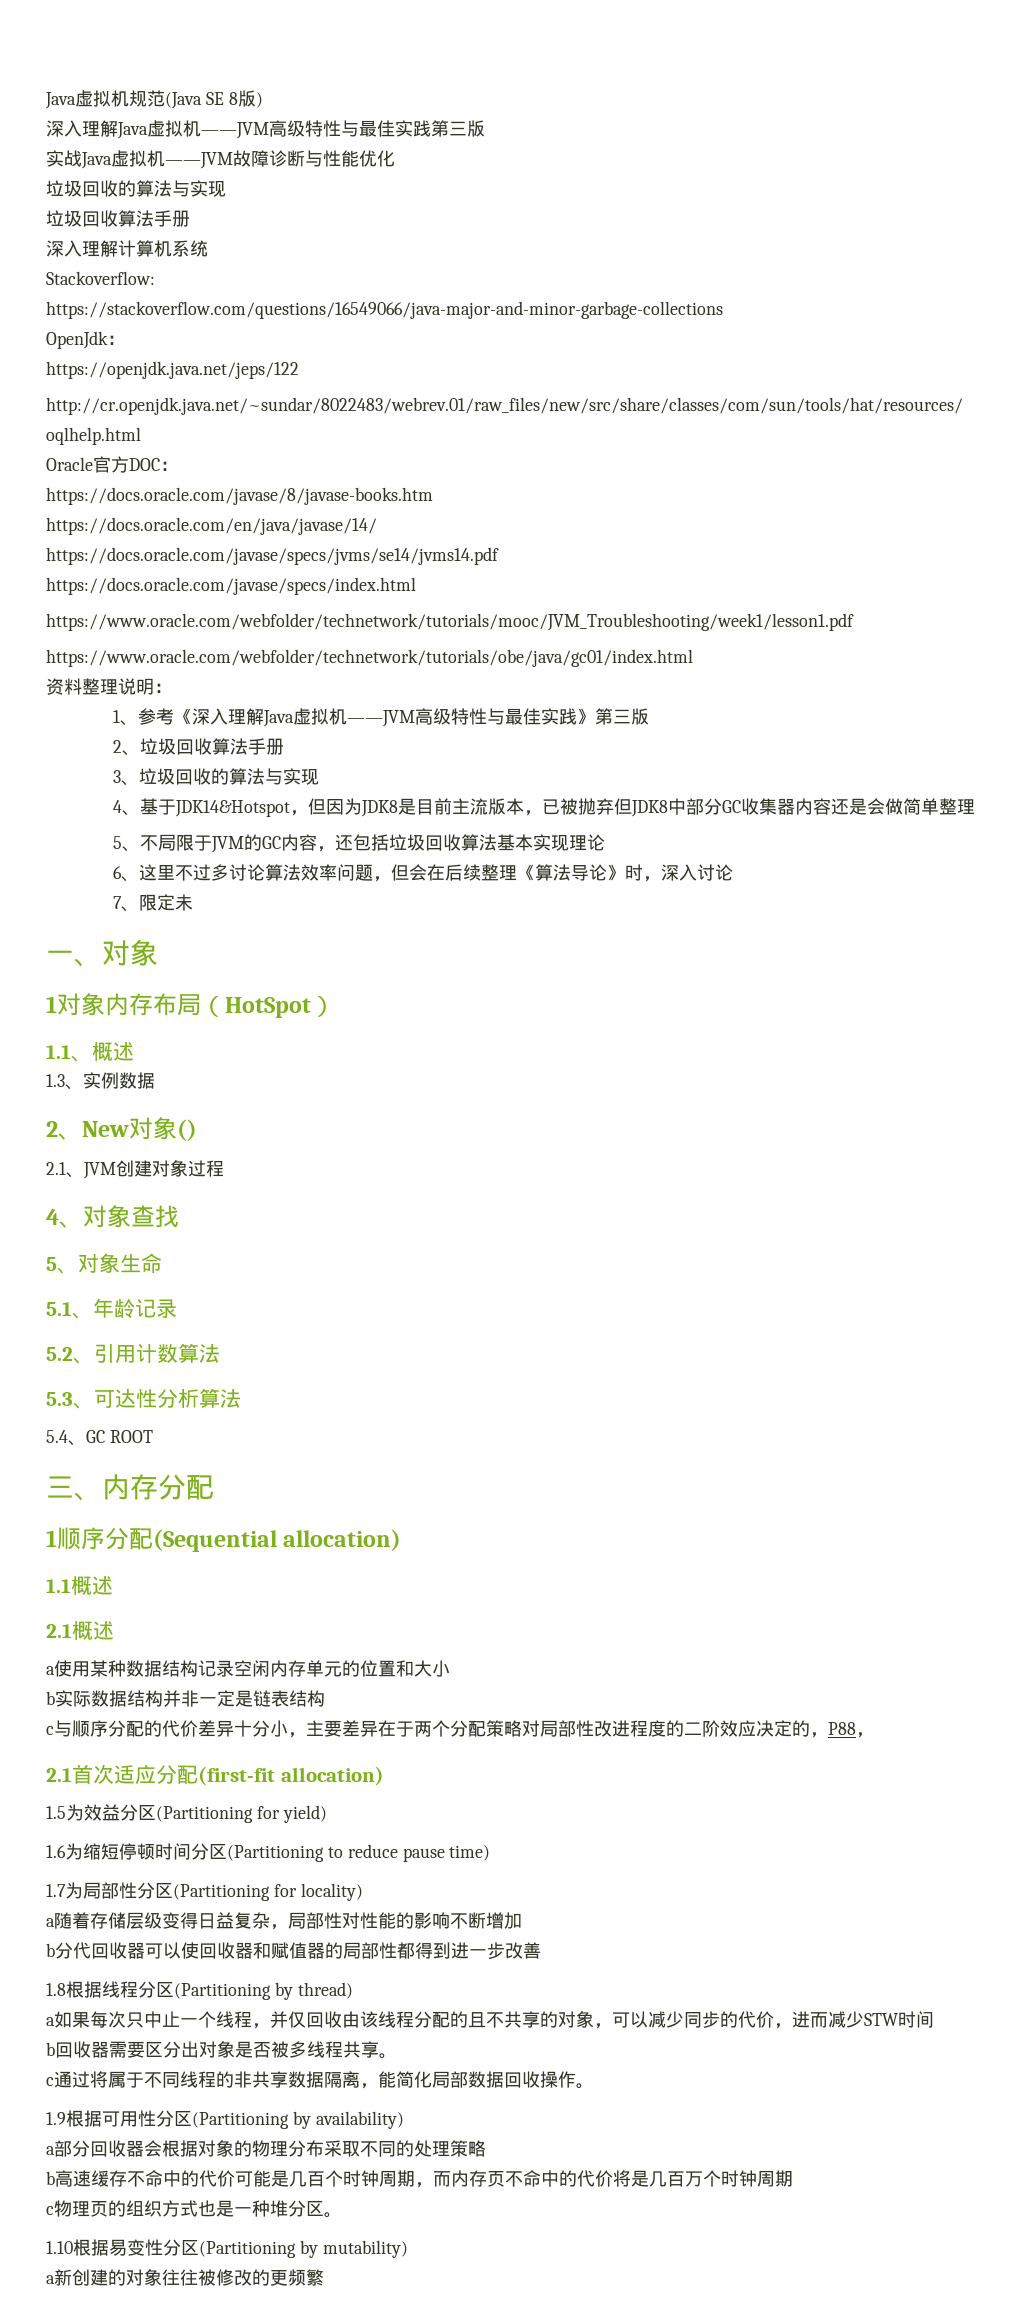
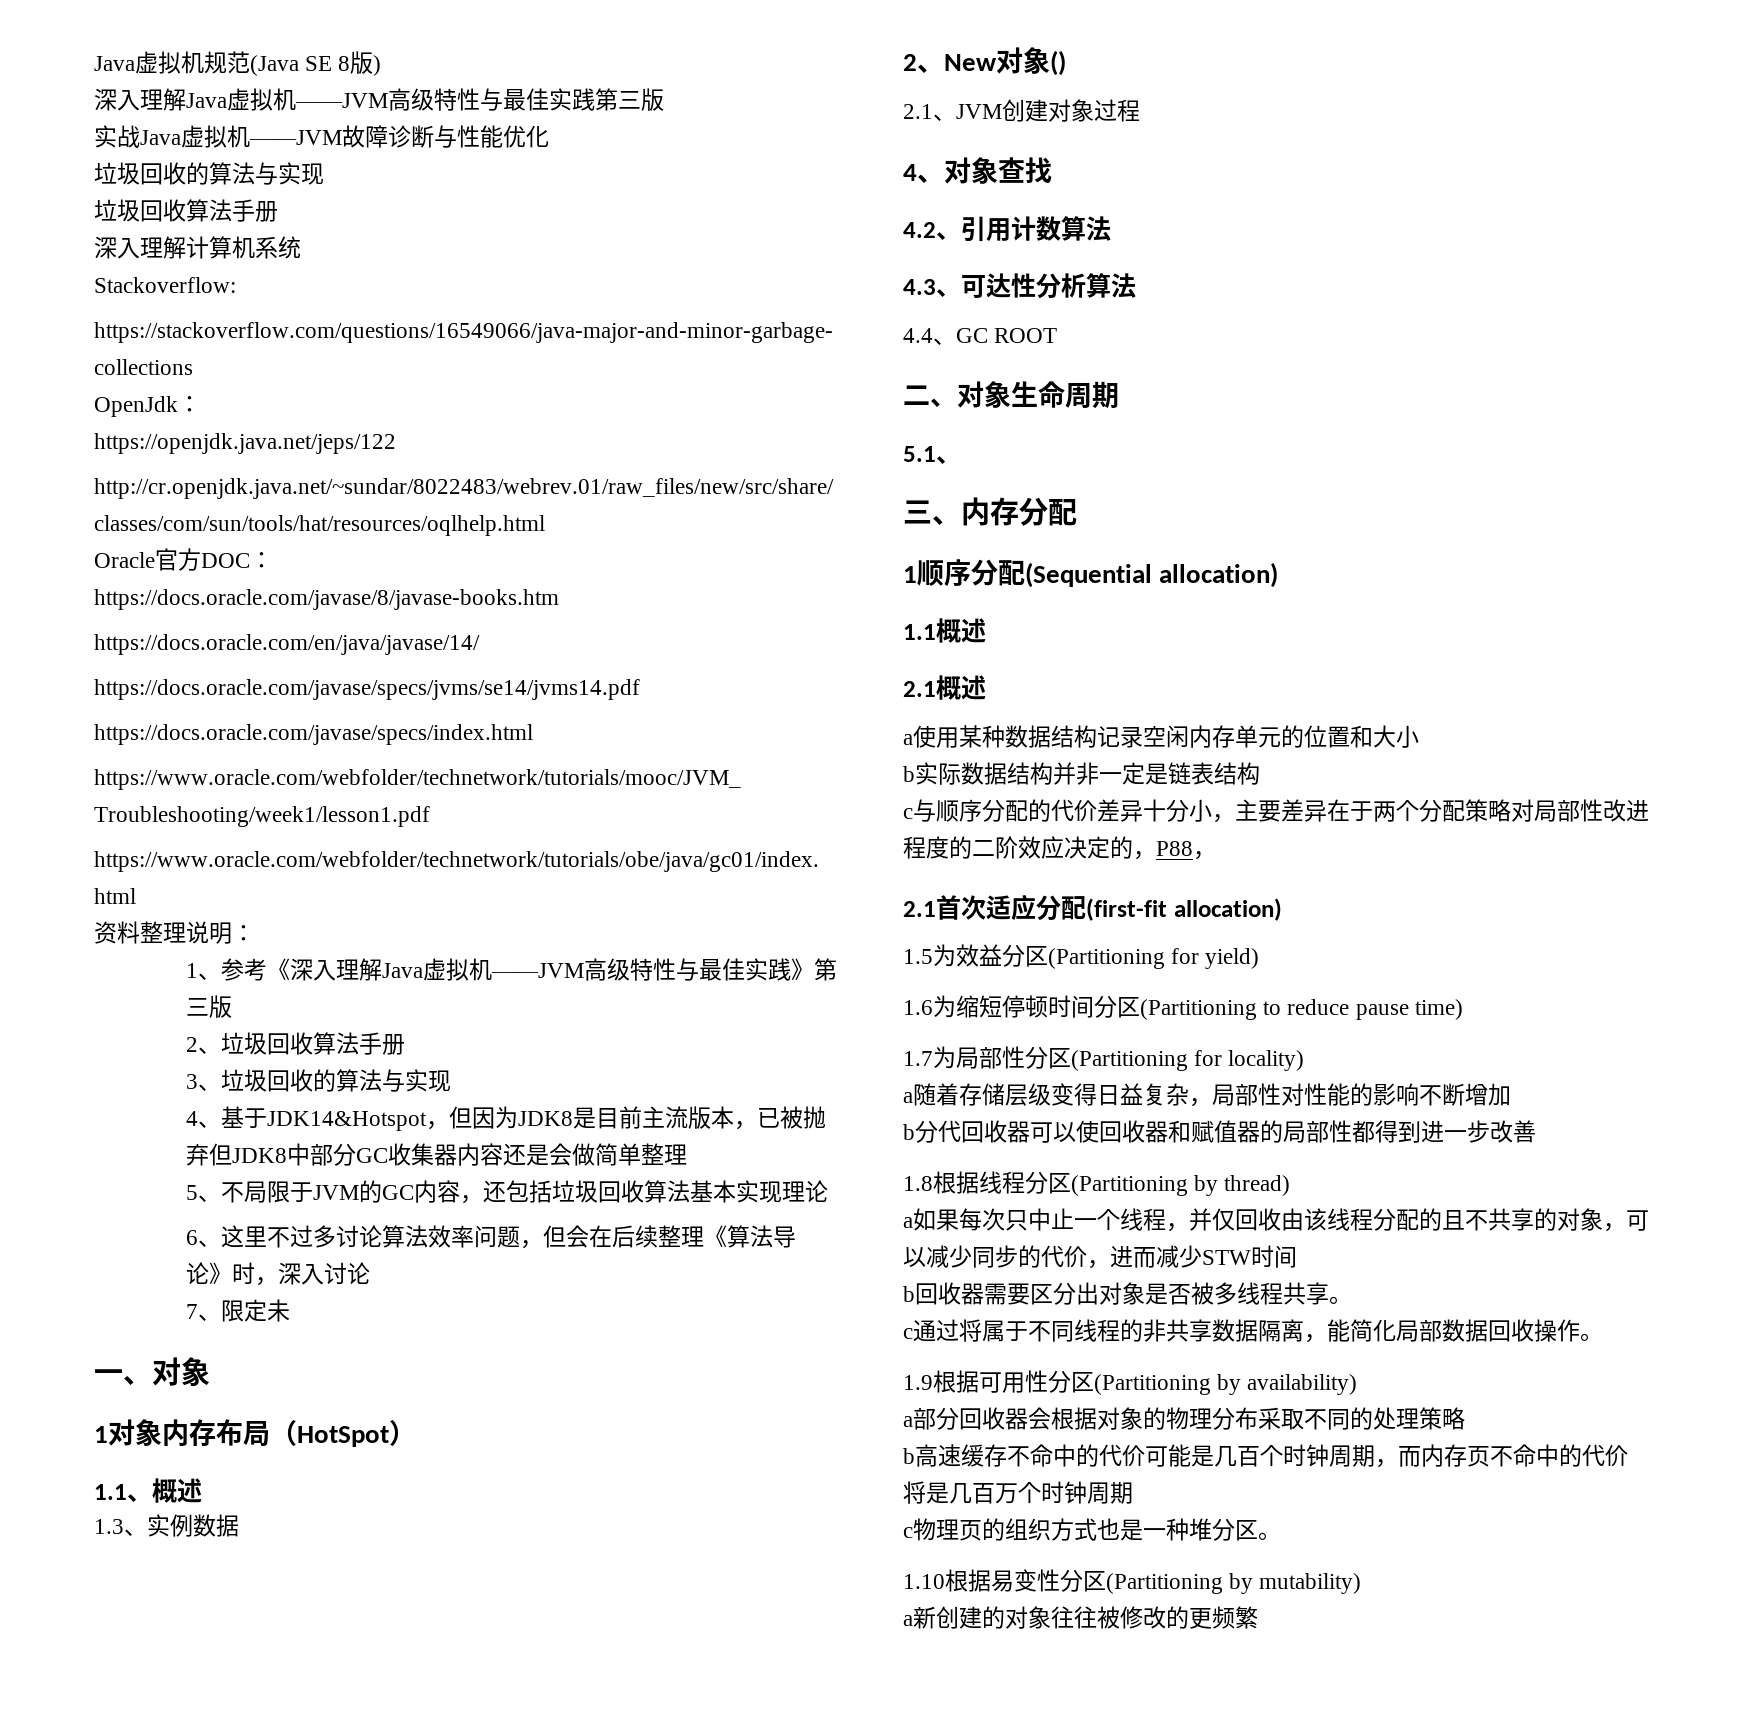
[46,1253,162,1274] [46,1298,177,1319] [46,1347,73,1361] 5、对象生命 // 5.1、年龄记录 // 5.2 -> [903,222,936,238] 4.2
[46,1392,73,1406] 5.3 -> [903,279,936,295] 4.3
[46,1430,68,1443] 5.4 -> [903,328,933,343] 4.4
(153, 1436) none -> [903,381,1119,409] [903,446,961,464] // 二、对象生命周期 // 5.1、

